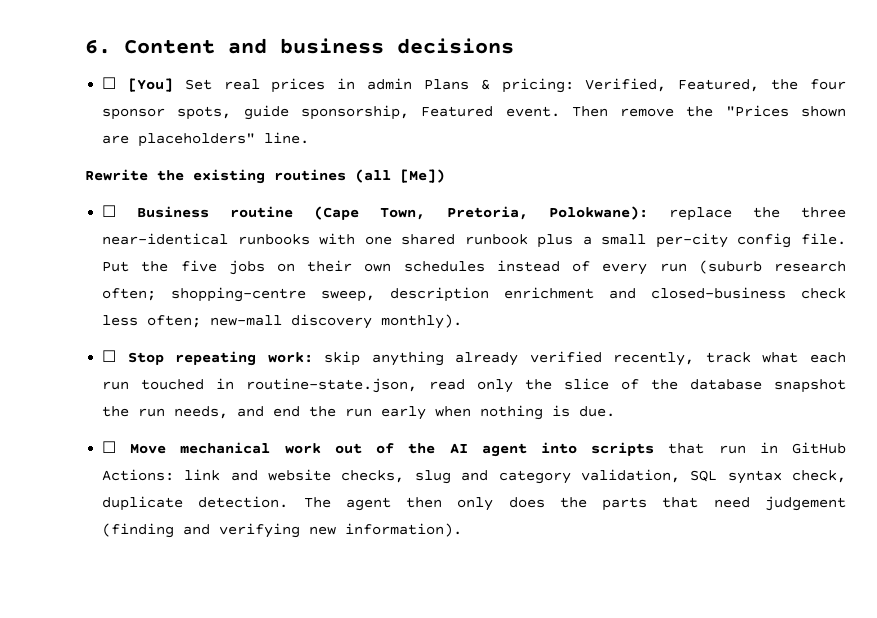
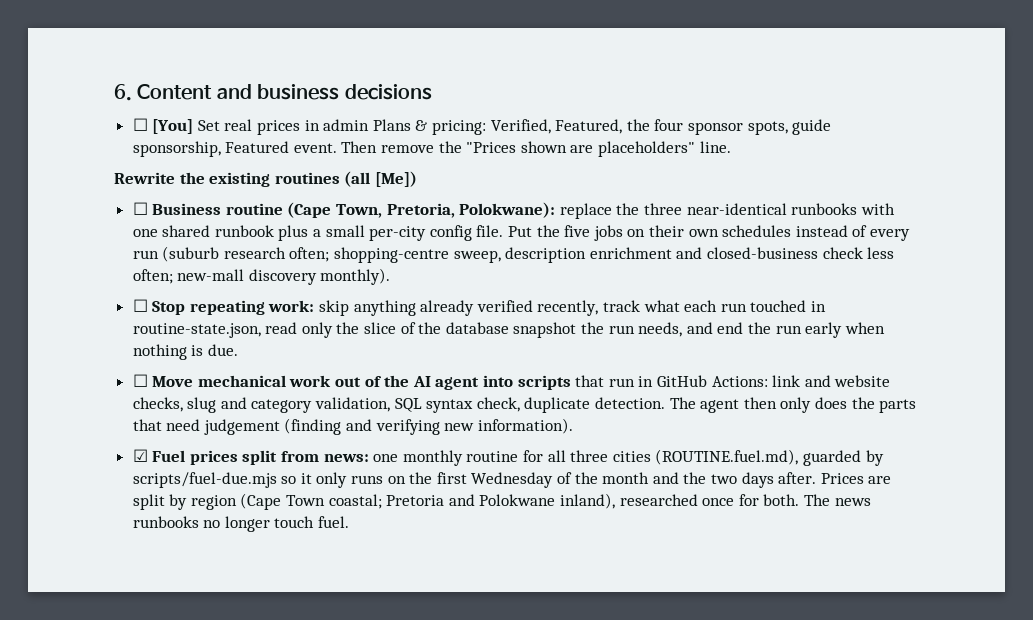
(463, 530) none -> [132,449,884,466] [132,472,892,488] [132,493,871,510] [132,516,350,532] // ☑ Fuel prices split from news: one monthly routine for all three cities (ROUTINE.fuel.md), guarded by scripts/fuel-due.mjs so it only runs on the first Wednesday of the month and the two days after. Prices are split by region (Cape Town coastal; Pretoria and Polokwane inland), researched once for both. The news runbooks no longer touch fuel.

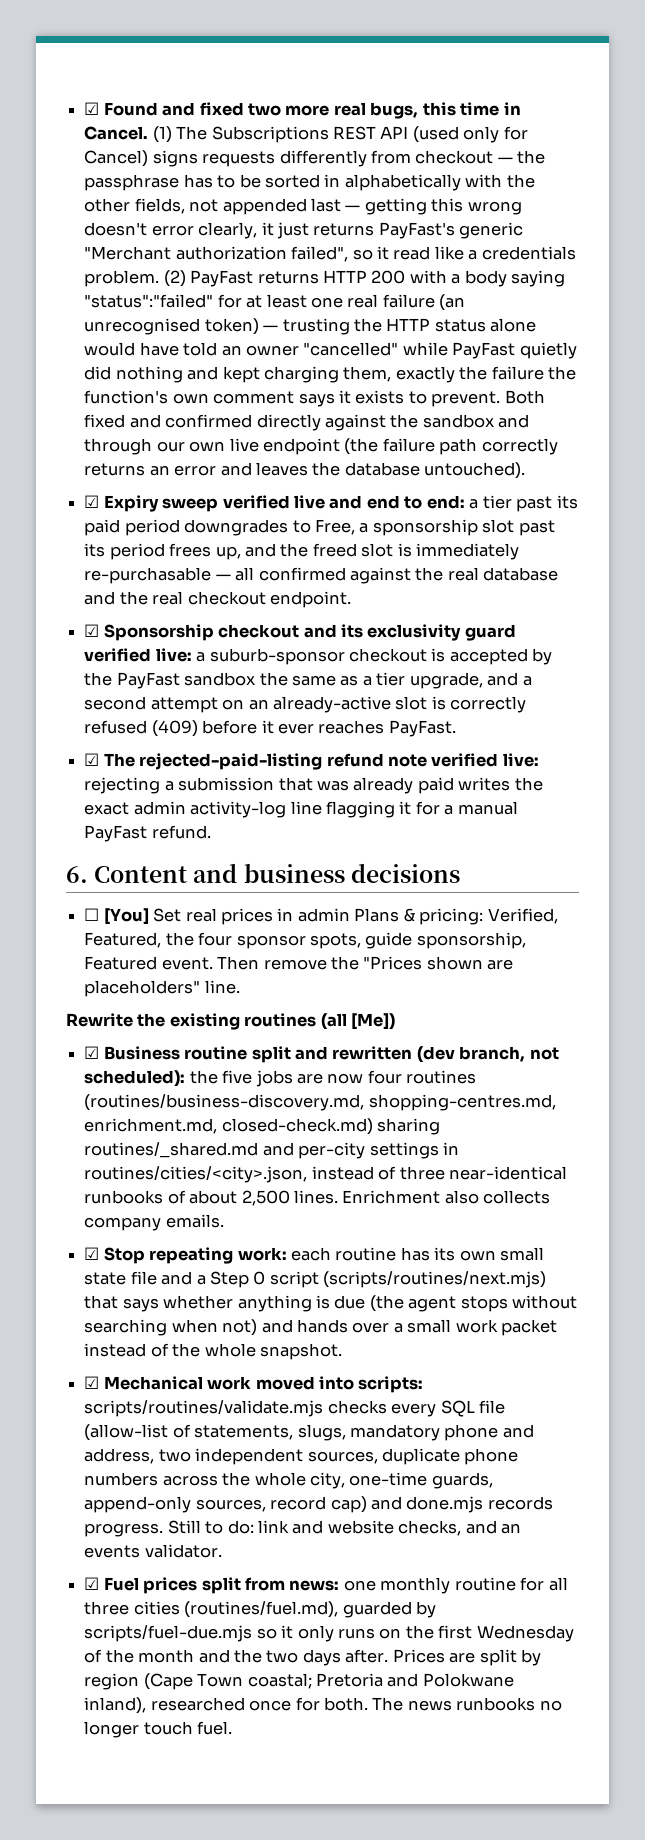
(114, 92) none -> [84,102,521,119] [84,126,528,143] [84,150,546,167] [84,174,535,191] [84,198,522,215] [84,222,524,239] [84,246,576,262] [84,270,566,287] [84,294,466,311] [84,318,537,335] [84,342,577,359] [84,366,577,383] [84,390,545,407] [84,414,530,431] [84,438,558,455] [84,462,526,479] [84,495,578,512] [84,519,555,536] [84,543,520,560] [84,567,559,584] [84,591,351,608] [84,624,516,641] [84,648,553,665] [84,672,532,689] [84,696,527,713] [84,720,456,737] [84,753,539,770] [84,777,543,794] [84,801,518,818] [84,825,211,842] ☑ Found and fixed two more real bugs, this time in Cancel. (1) The Subscriptions REST API (used only for Cancel) signs requests differently from checkout — the passphrase has to be sorted in alphabetically with the other fields, not appended last — getting this wrong doesn't error clearly, it just returns PayFast's generic "Merchant authorization failed", so it read like a credentials problem. (2) PayFast returns HTTP 200 with a body saying "status":"failed" for at least one real failure (an unrecognised token) — trusting the HTTP status alone would have told an owner "cancelled" while PayFast quietly did nothing and kept charging them, exactly the failure the function's own comment says it exists to prevent. Both fixed and confirmed directly against the sandbox and through our own live endpoint (the failure path correctly returns an error and leaves the database untouched). // ☑ Expiry sweep verified live and end to end: a tier past its paid period downgrades to Free, a sponsorship slot past its period frees up, and the freed slot is immediately re-purchasable — all confirmed against the real database and the real checkout endpoint. // ☑ Sponsorship checkout and its exclusivity guard verified live: a suburb-sponsor checkout is accepted by the PayFast sandbox the same as a tier upgrade, and a second attempt on an already-active slot is correctly refused (409) before it ever reaches PayFast. // ☑ The rejected-paid-listing refund note verified live: rejecting a submission that was already paid writes the exact admin activity-log line flagging it for a manual PayFast refund. //
[132,202,148,215] ☐ -> [84,1046,100,1059] ☑
[287,202,895,219] [132,225,910,241] [132,246,895,263] [132,268,391,285] [132,299,826,316] [132,322,885,338] [132,344,238,360] [132,374,891,390] [132,397,917,413] [132,418,573,435] (Cape Town, Pretoria, Polokwane): replace the three near-identical runbooks with one shared runbook plus a small per-city config file. Put the five jobs on their own schedules instead of every run (suburb research often; shopping-centre sweep, description enrichment and closed-business check less often; new-mall discovery monthly). // ☐ Stop repeating work: skip anything already verified recently, track what each run touched in routine-state.json, read only the slice of the database snapshot the run needs, and end the run early when nothing is due. // ☐ Move mechanical work out of the AI agent into scripts that run in GitHub Actions: link and website checks, slug and category validation, SQL syntax check, duplicate detection. The agent then only does the parts that need judgement (finding and verifying new information). -> [251,1046,559,1063] [84,1070,477,1087] [84,1094,556,1111] [84,1118,441,1135] [84,1142,459,1159] [84,1166,567,1183] [84,1190,551,1206] [84,1214,224,1231] [84,1247,545,1264] [84,1271,547,1288] [84,1295,578,1312] [84,1319,558,1336] [84,1343,342,1360] [84,1376,424,1393] [84,1400,505,1417] [84,1424,534,1441] [84,1448,519,1465] [84,1472,493,1489] [84,1496,553,1513] [84,1520,522,1537] [84,1544,222,1558] split and rewritten (dev branch, not scheduled): the five jobs are now four routines (routines/business-discovery.md, shopping-centres.md, enrichment.md, closed-check.md) sharing routines/_shared.md and per-city settings in routines/cities/<city>.json, instead of three near-identical runbooks of about 2,500 lines. Enrichment also collects company emails. // ☑ Stop repeating work: each routine has its own small state file and a Step 0 script (scripts/routines/next.mjs) that says whether anything is due (the agent stops without searching when not) and hands over a small work packet instead of the whole snapshot. // ☑ Mechanical work moved into scripts: scripts/routines/validate.mjs checks every SQL file (allow-list of statements, slugs, mandatory phone and address, two independent sources, duplicate phone numbers across the whole city, one-time guards, append-only sources, record cap) and done.mjs records progress. Still to do: link and website checks, and an events validator.
[655,449,799,465] (ROUTINE.fuel.md), -> [184,1601,339,1618] (routines/fuel.md),

